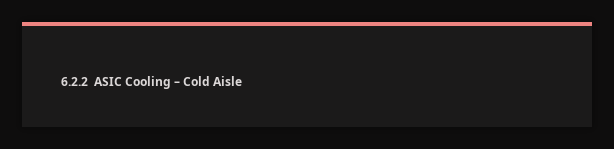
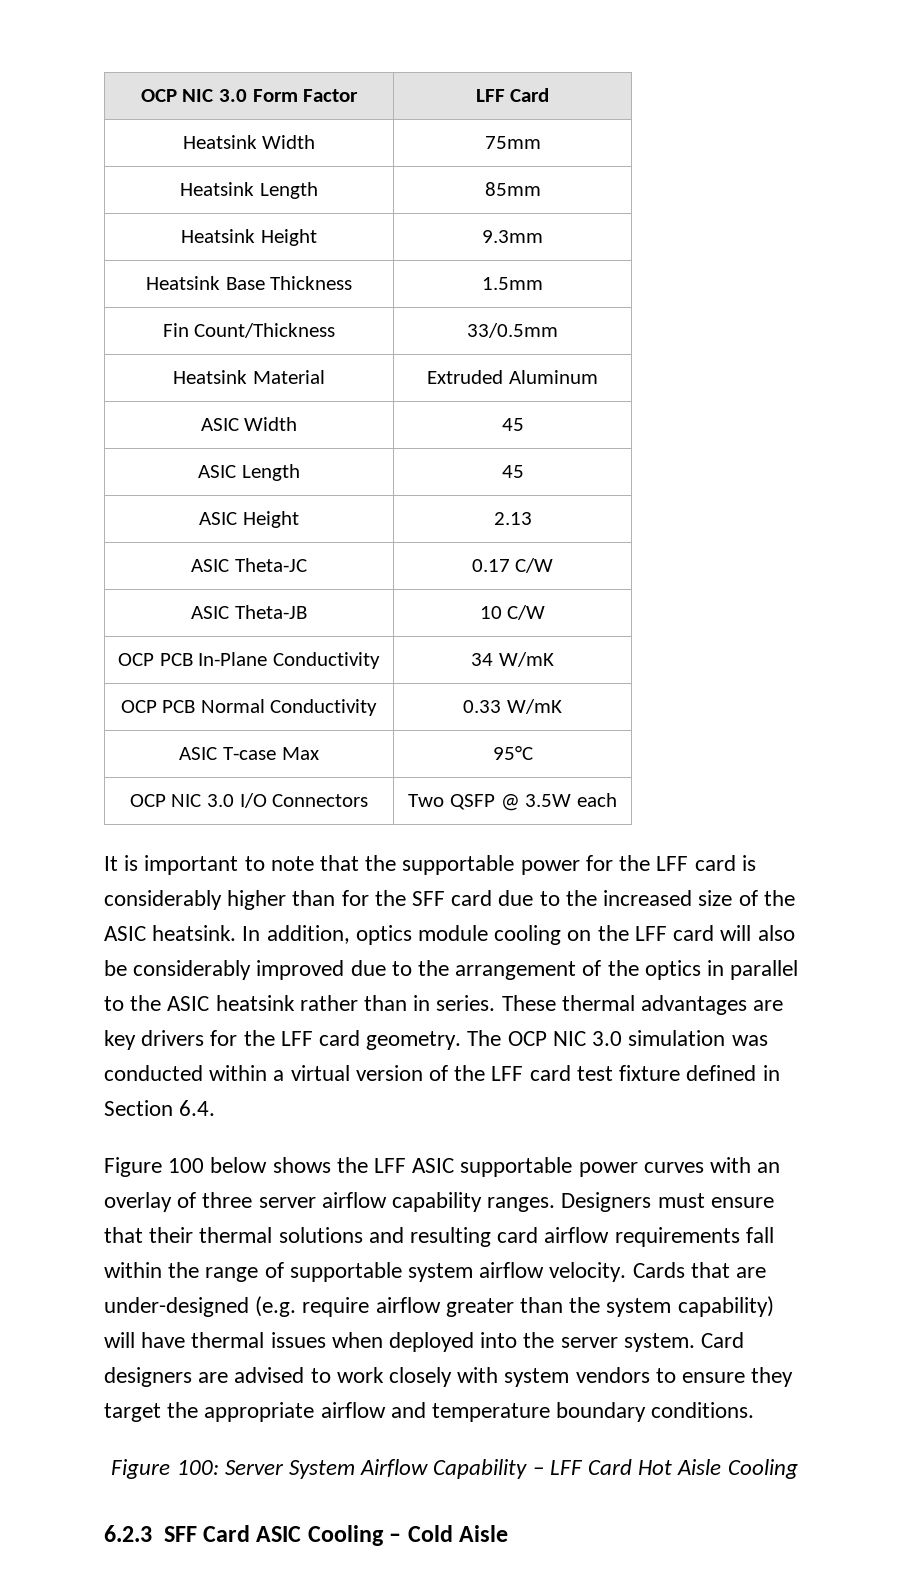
[61,77,88,86] 6.2.2 -> [140,89,359,102] [475,88,550,102] [182,135,316,149] [484,136,541,149] [180,182,318,199] [484,182,541,196] [181,229,317,246] [482,230,543,243] [145,276,353,290] [482,277,543,290] [162,323,336,338] [467,323,558,338] [173,370,325,384] [427,370,598,384] [200,417,298,431] [501,418,524,431] [198,464,300,481] [501,465,524,478] [199,511,299,528] [493,512,532,525] [191,558,307,572] [471,558,554,573] [191,605,307,619] [479,605,546,620] [118,652,380,669] [471,652,554,667] [120,699,378,716] [463,699,562,714] [179,747,319,760] [492,746,533,760] [129,793,369,808] [408,793,617,811] [104,855,756,875] [104,890,795,910] [104,925,795,945] [104,960,799,980] [104,995,784,1015] [104,1030,768,1050] [104,1065,780,1081] [104,1100,216,1116] [104,1157,781,1177] [104,1192,774,1212] [104,1227,774,1247] [104,1262,767,1282] [104,1296,774,1317] [104,1332,745,1352] [104,1367,794,1387] [104,1402,755,1422] [111,1459,798,1479] [104,1525,250,1542] OCP NIC 3.0 Form Factor | LFF Card // Heatsink Width | 75mm // Heatsink Length | 85mm // Heatsink Height | 9.3mm // Heatsink Base Thickness | 1.5mm // Fin Count/Thickness | 33/0.5mm // Heatsink Material | Extruded Aluminum // ASIC Width | 45 // ASIC Length | 45 // ASIC Height | 2.13 // ASIC Theta-JC | 0.17 C/W // ASIC Theta-JB | 10 C/W // OCP PCB In-Plane Conductivity | 34 W/mK // OCP PCB Normal Conductivity | 0.33 W/mK // ASIC T-case Max | 95°C // OCP NIC 3.0 I/O Connectors | Two QSFP @ 3.5W each // It is important to note that the supportable power for the LFF card is considerably higher than for the SFF card due to the increased size of the ASIC heatsink. In addition, optics module cooling on the LFF card will also be considerably improved due to the arrangement of the optics in parallel to the ASIC heatsink rather than in series. These thermal advantages are key drivers for the LFF card geometry. The OCP NIC 3.0 simulation was conducted within a virtual version of the LFF card test fixture defined in Section 6.4. // Figure 100 below shows the LFF ASIC supportable power curves with an overlay of three server airflow capability ranges. Designers must ensure that their thermal solutions and resulting card airflow requirements fall within the range of supportable system airflow velocity. Cards that are under-designed (e.g. require airflow greater than the system capability) will have thermal issues when deployed into the server system. Card designers are advised to work closely with system vendors to ensure they target the appropriate airflow and temperature boundary conditions. // Figure 100: Server System Airflow Capability – LFF Card Hot Aisle Cooling // 6.2.3 SFF Card

